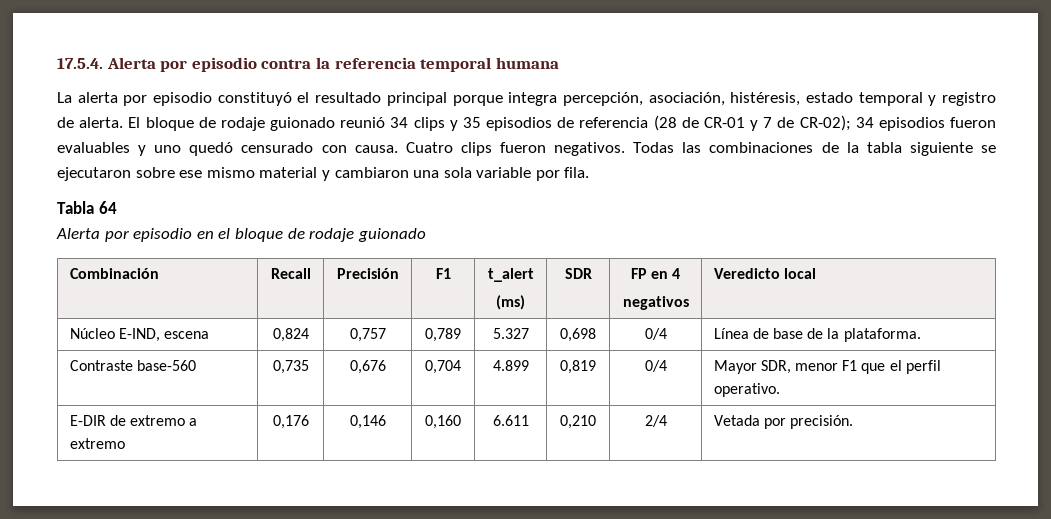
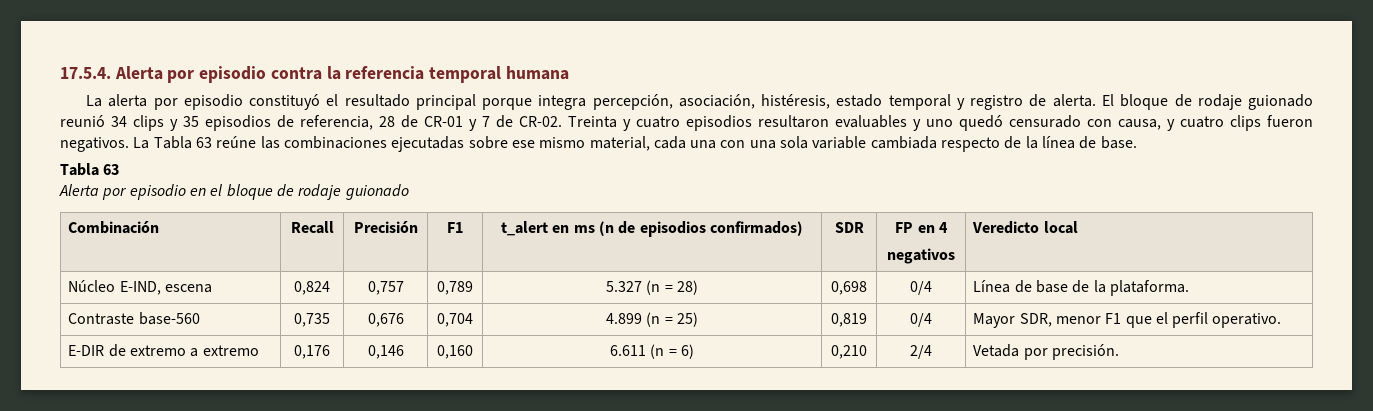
[579,115,677,131] referencia (28 -> [300,115,395,130] referencia, 28
[799,115,996,131] CR-02); 34 episodios fueron -> [519,115,829,131] CR-02. Treinta y cuatro episodios resultaron
[354,142,996,156] [57,167,590,181] [57,201,117,214] causa. Cuatro clips fueron negativos. Todas las combinaciones de la tabla siguiente se ejecutaron sobre ese mismo material y cambiaron una sola variable por fila. // Tabla 64 -> [1118,115,1313,131] [60,136,1137,152] [60,163,120,176] causa, y cuatro clips fueron negativos. La Tabla 63 reúne las combinaciones ejecutadas sobre ese mismo material, cada una con una sola variable cambiada respecto de la línea de base. // Tabla 63
[496,295,525,310] // (ms) -> [552,221,803,237] en ms (n de episodios confirmados)
(529, 333) none -> [646,280,698,295] (n = 28)
(529, 365) none -> [646,312,698,327] (n = 25)
(529, 420) none -> [650,344,694,359] (n = 6)

